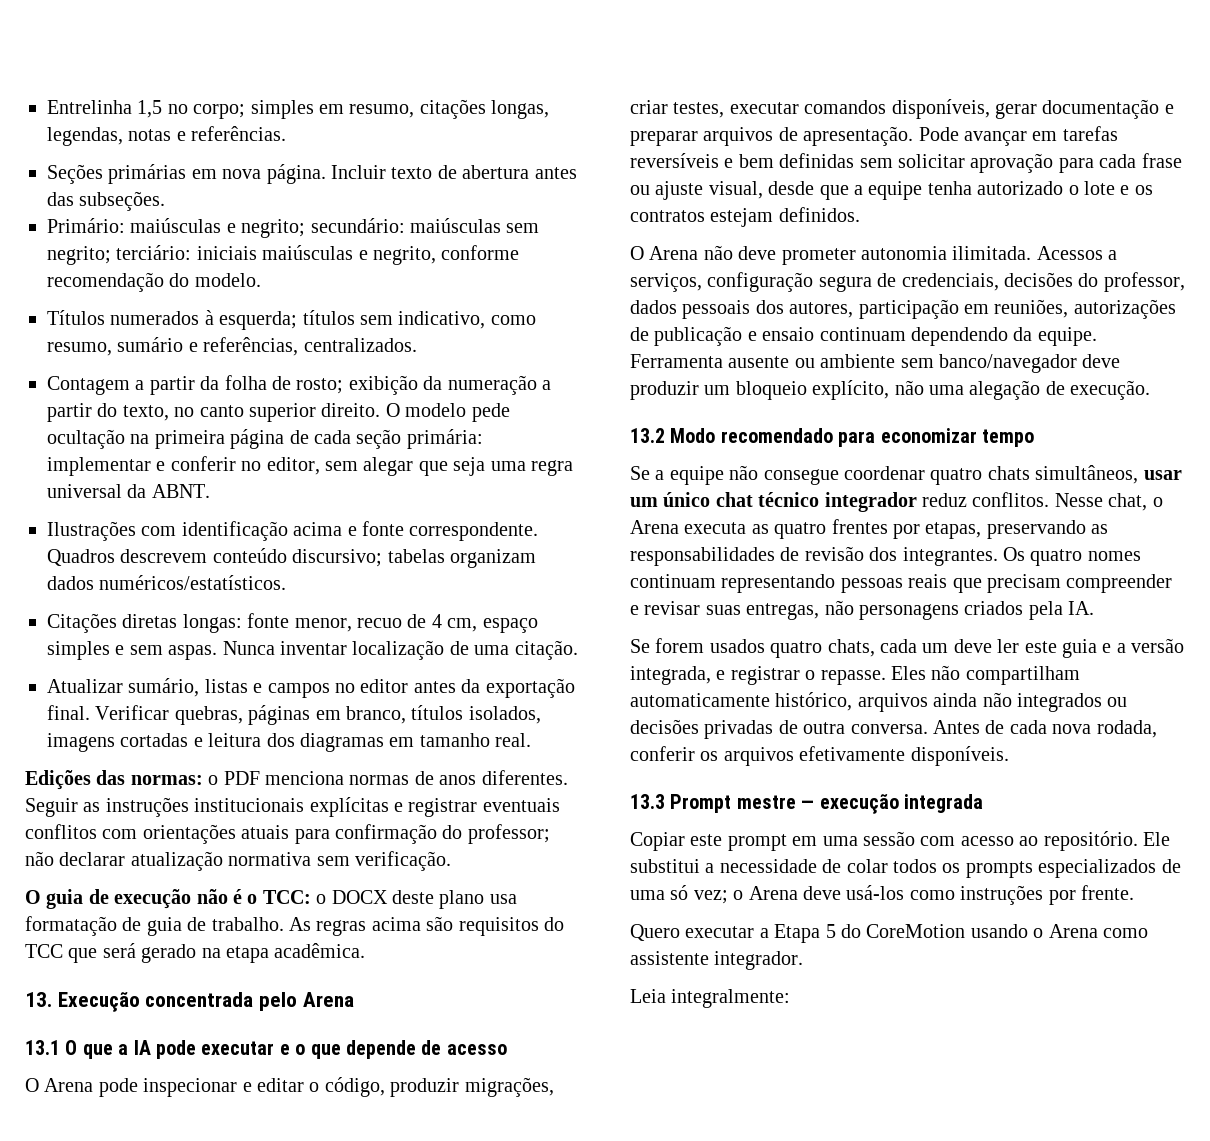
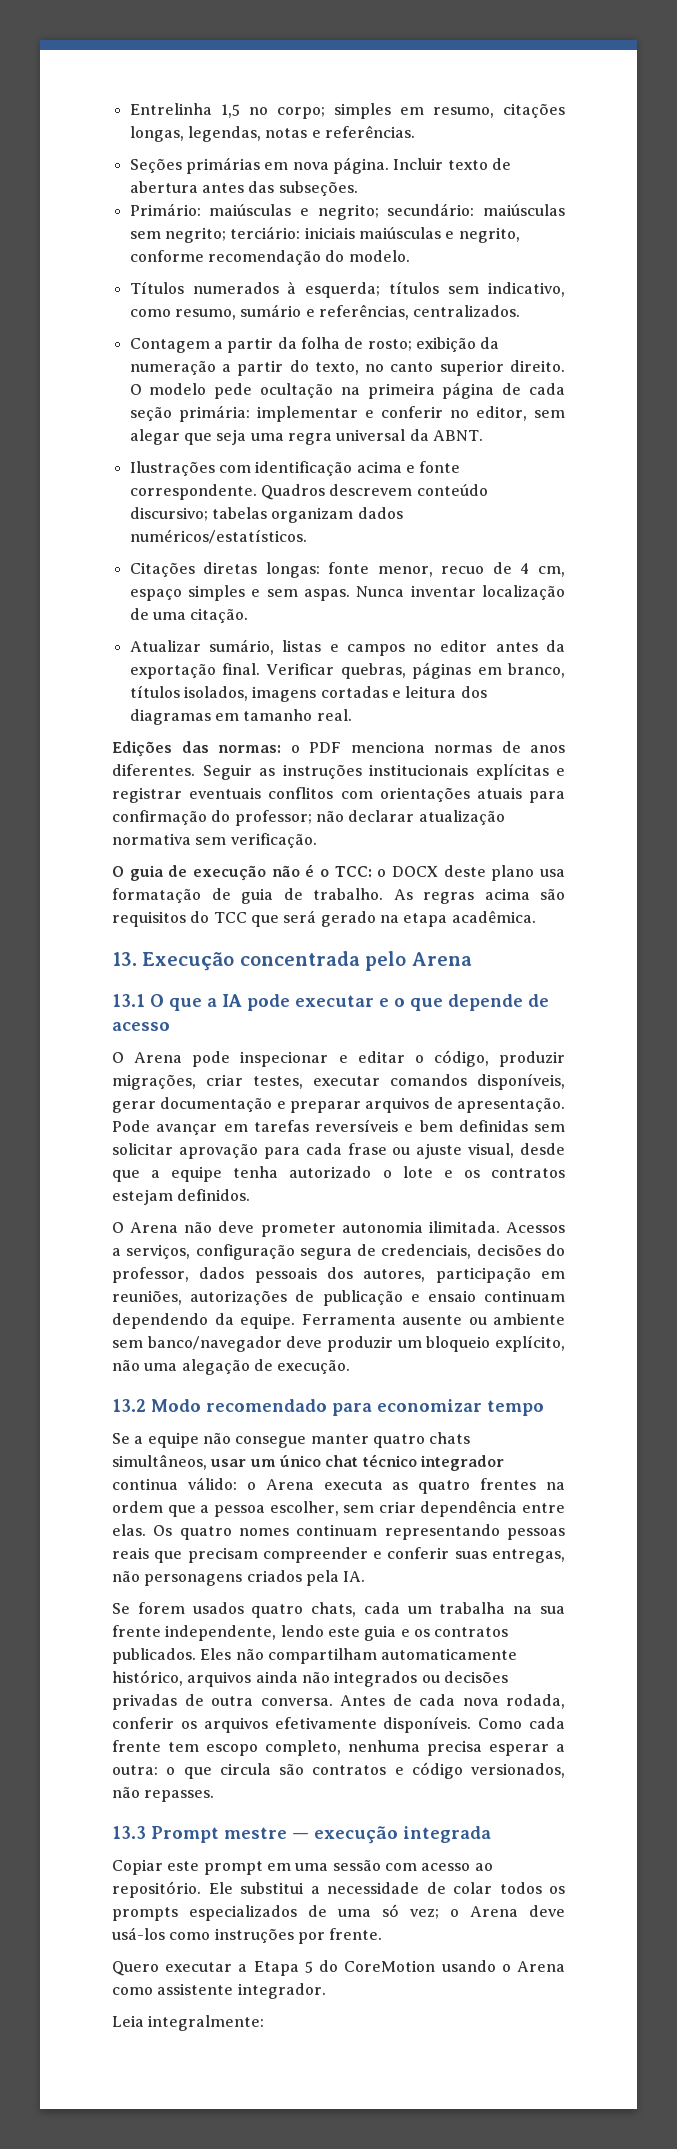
[844,466,925,480] coordenar -> [310,1434,369,1444] manter
[922,492,1148,511] reduz conflitos. Nesse chat, -> [112,1477,237,1490] continua válido:
[893,520,1109,539] [630,546,998,566] por etapas, preservando as responsabilidades de revisão dos integrantes. -> [546,1482,565,1490] [112,1500,565,1517] [112,1524,146,1536] na ordem que a pessoa escolher, sem criar dependência entre elas.
[644,601,701,615] revisar -> [387,1547,450,1559] conferir
[953,638,1185,658] [630,666,886,685] deve ler este guia e a versão integrada, e registrar o repasse. -> [439,1602,565,1614] [112,1625,509,1641] [112,1648,196,1664] trabalha na sua frente independente, lendo este guia e os contratos publicados.
(1009, 756) none -> [478,1717,565,1729] [112,1740,565,1756] [112,1762,565,1779] [112,1787,215,1802] Como cada frente tem escopo completo, nenhuma precisa esperar a outra: o que circula são contratos e código versionados, não repasses.

